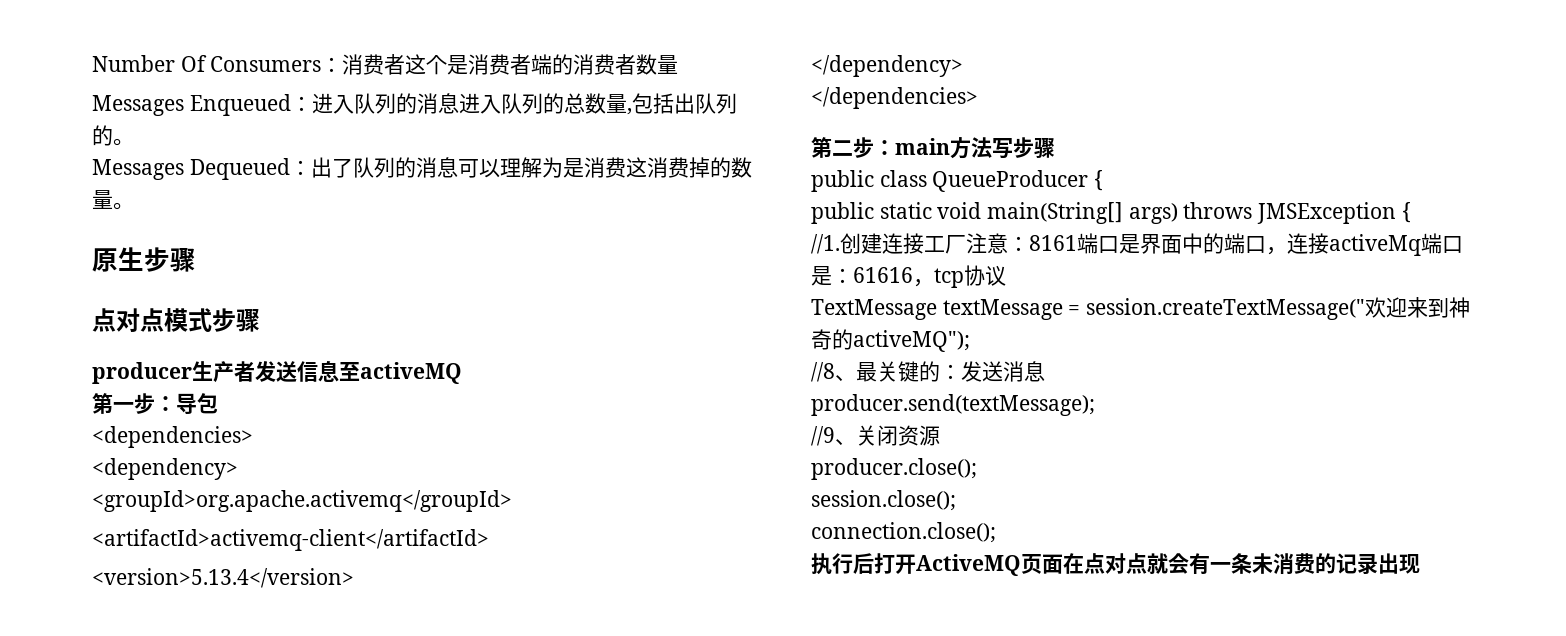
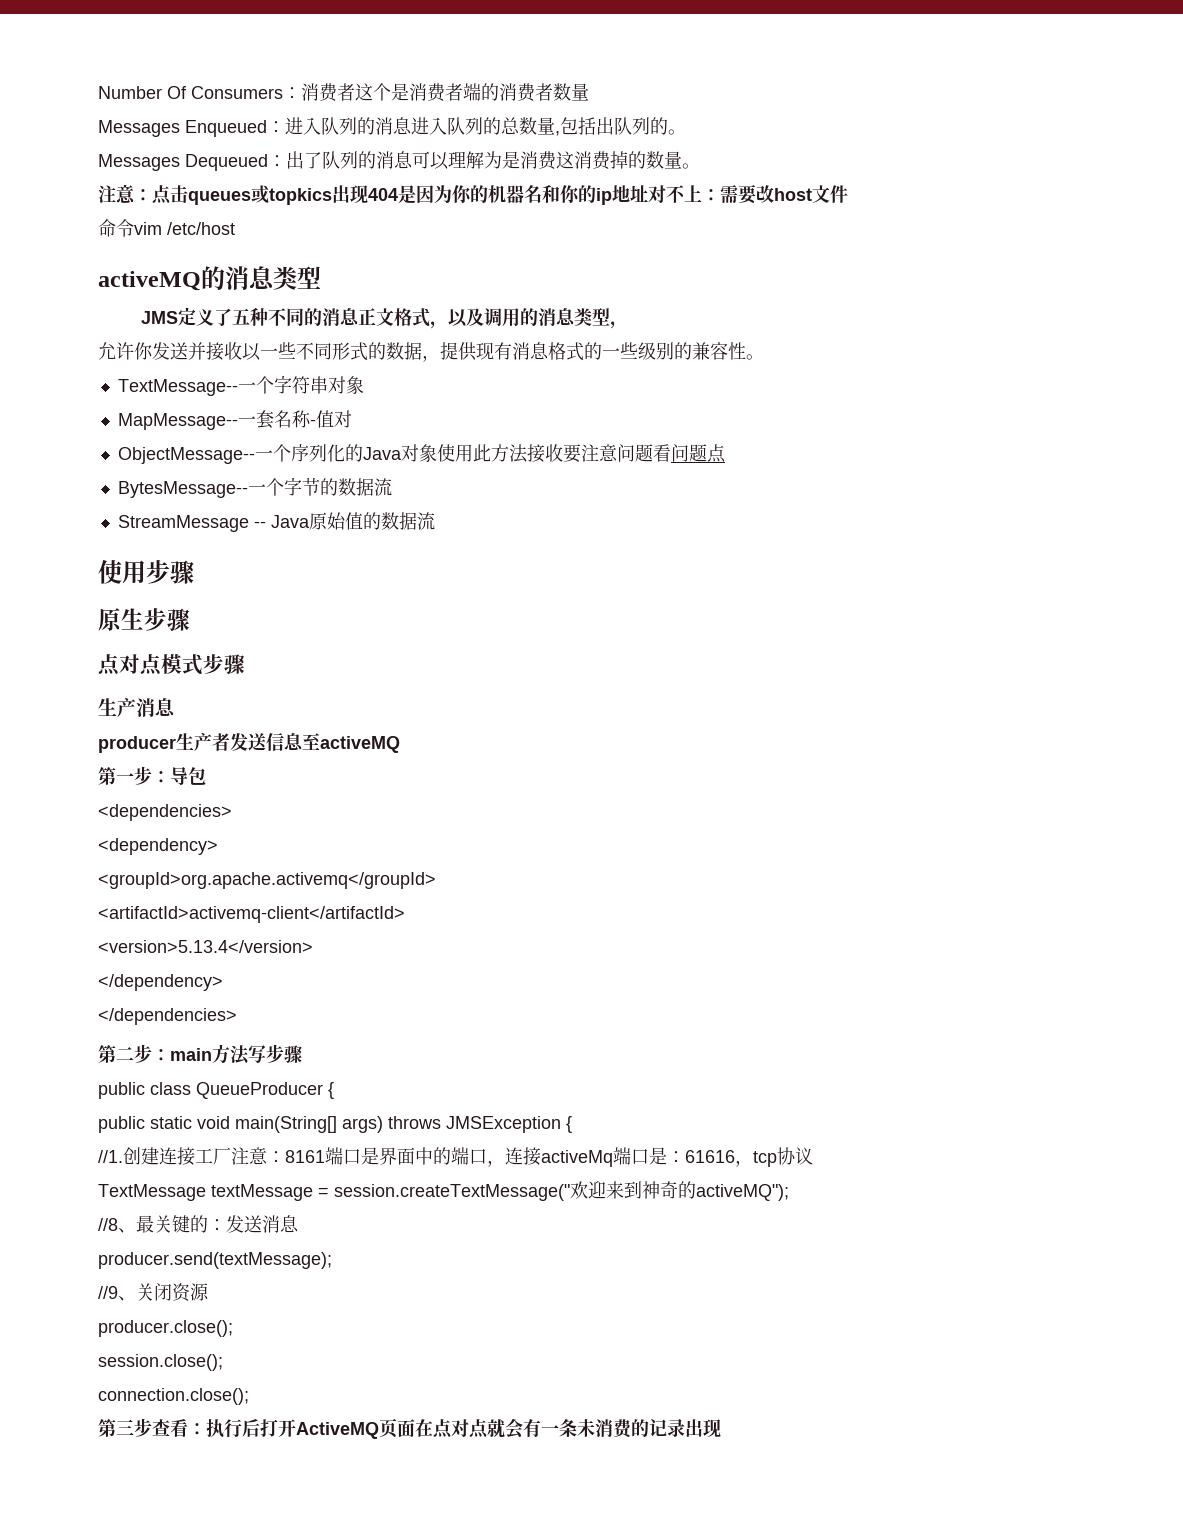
(134, 206) none -> [98,184,848,205] [98,219,235,237] [98,266,321,291] [141,307,629,329] [98,342,764,362] [117,375,364,396] [117,410,352,430] [117,444,726,464] [117,477,392,498] [117,512,435,532] [98,559,194,584] // 注意：点击queues或topkics出现404是因为你的机器名和你的ip地址对不上：需要改host文件 // 命令vim /etc/host // activeMQ的消息类型 // JMS定义了五种不同的消息正文格式，以及调用的消息类型， // 允许你发送并接收以一些不同形式的数据，提供现有消息格式的一些级别的兼容性。 // TextMessage--一个字符串对象 // MapMessage--一套名称-值对 // ObjectMessage--一个序列化的Java对象使用此方法接收要注意问题看问题点 // BytesMessage--一个字节的数据流 // StreamMessage -- Java原始值的数据流 // 使用步骤
(260, 320) none -> [98,698,176,717] // 生产消息
(996, 532) none -> [98,1418,206,1437] 第三步查看：

